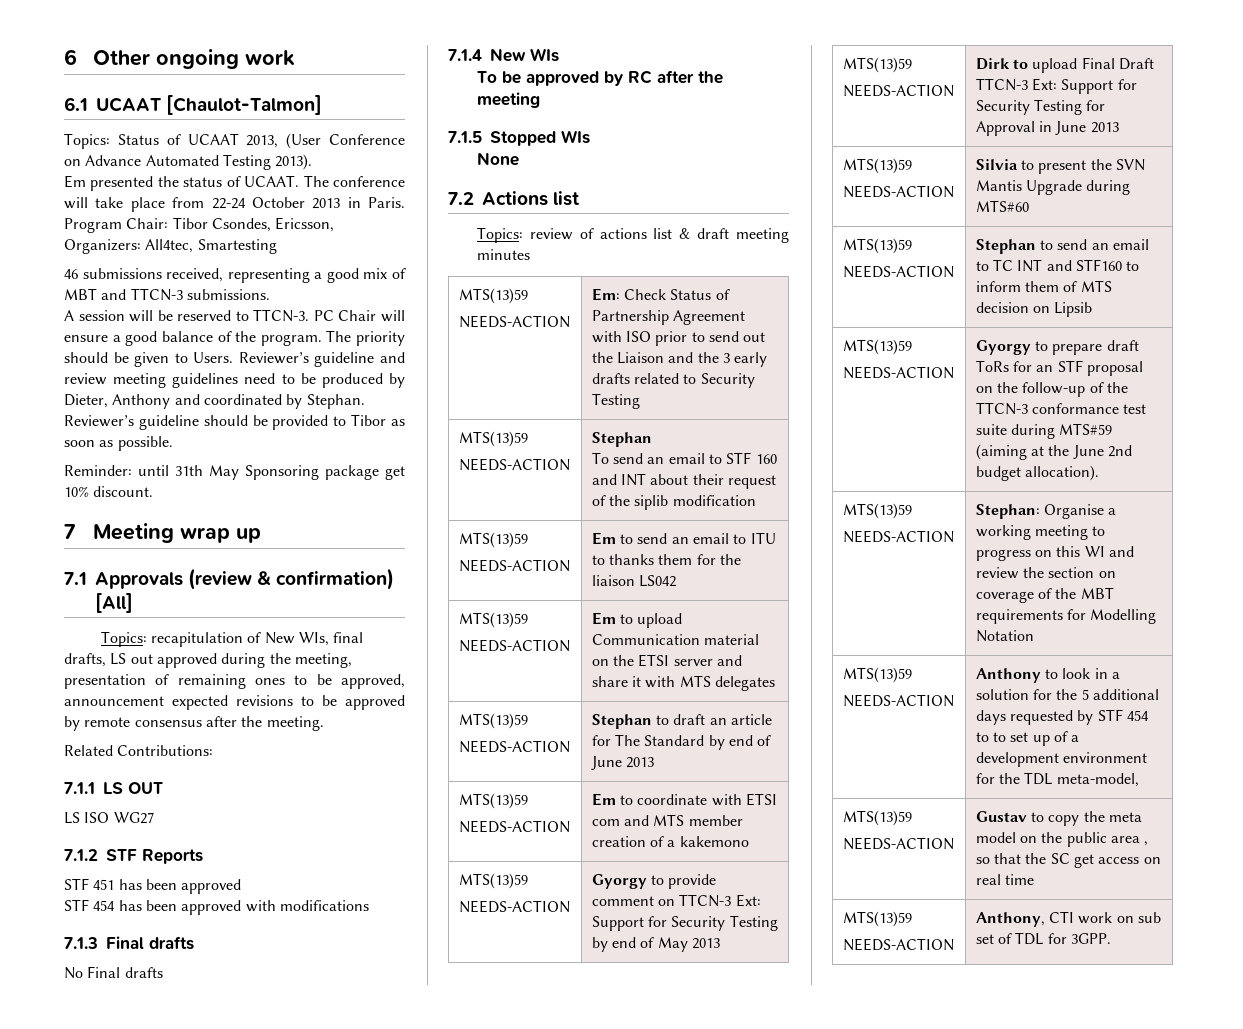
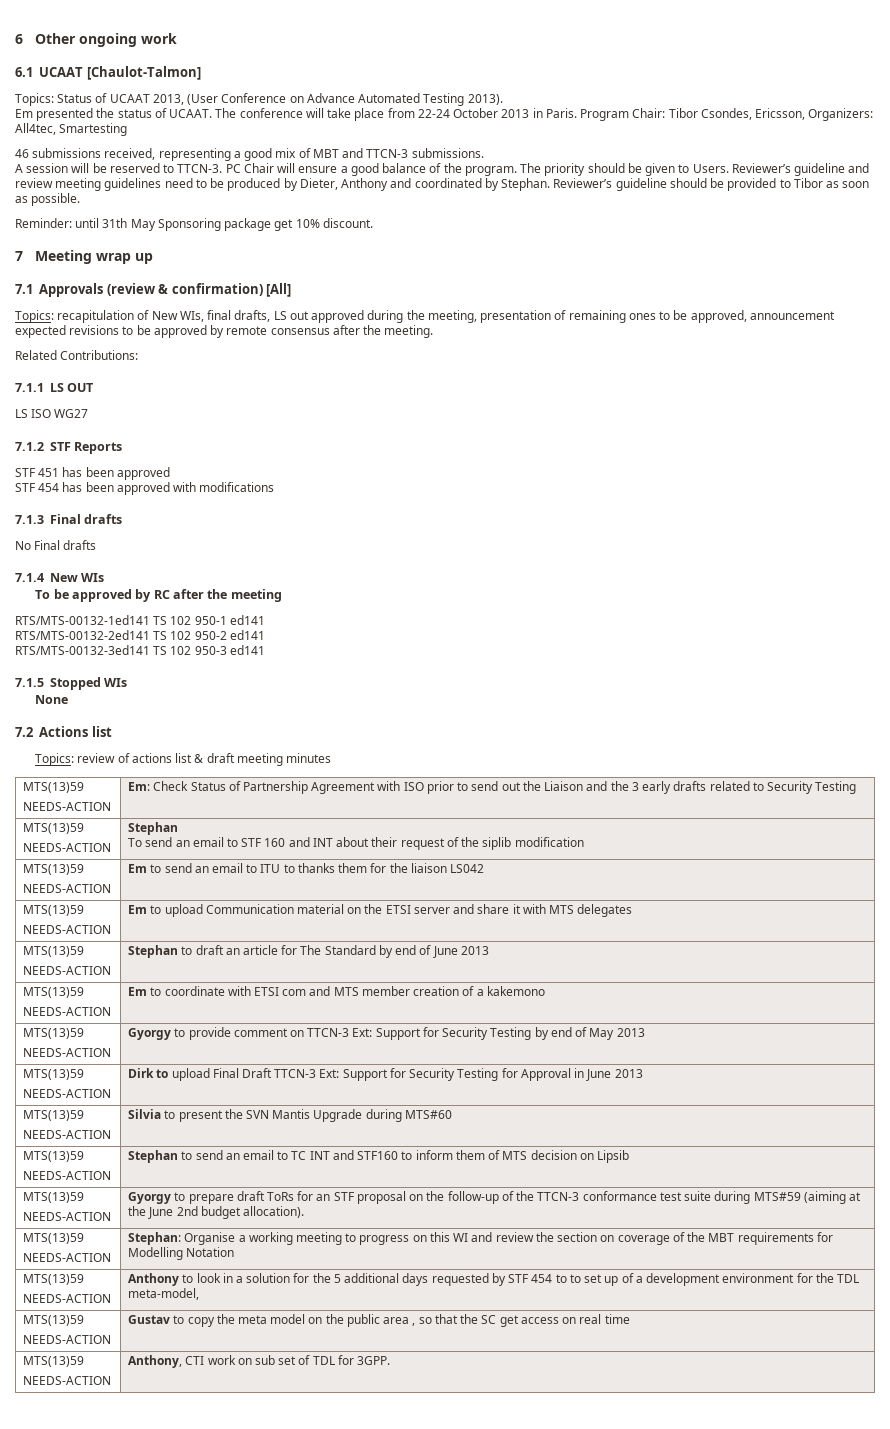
(541, 100) none -> [15,615,265,625] [15,630,265,640] [15,645,265,655] // RTS/MTS-00132-1ed141 TS 102 950-1 ed141 // RTS/MTS-00132-2ed141 TS 102 950-2 ed141 // RTS/MTS-00132-3ed141 TS 102 950-3 ed141

